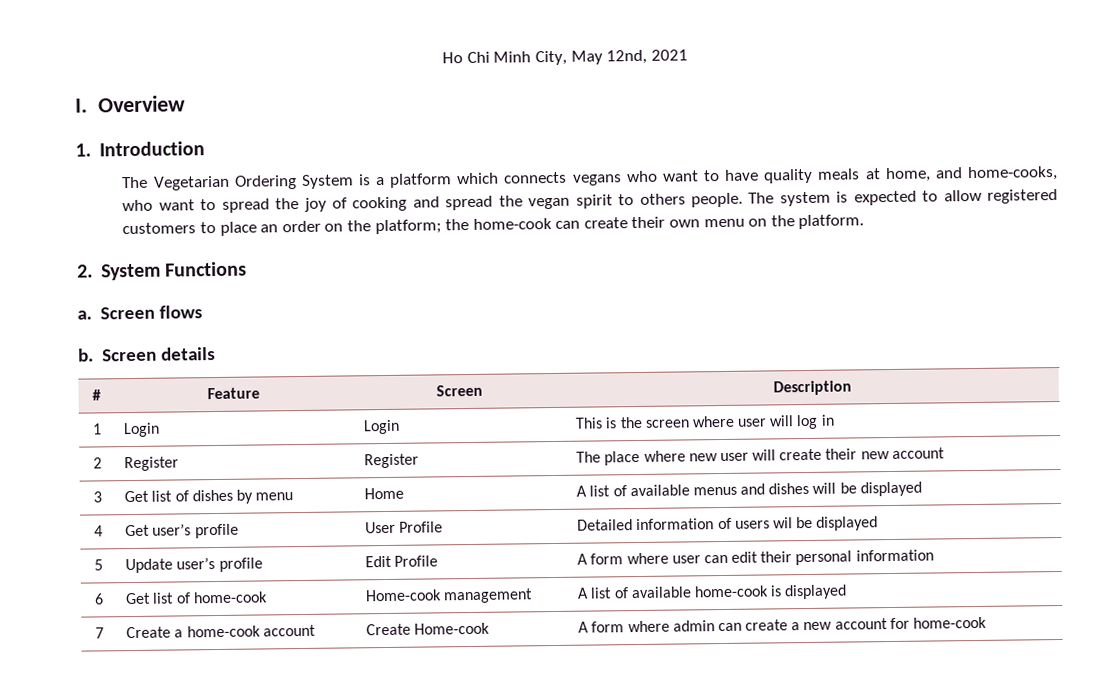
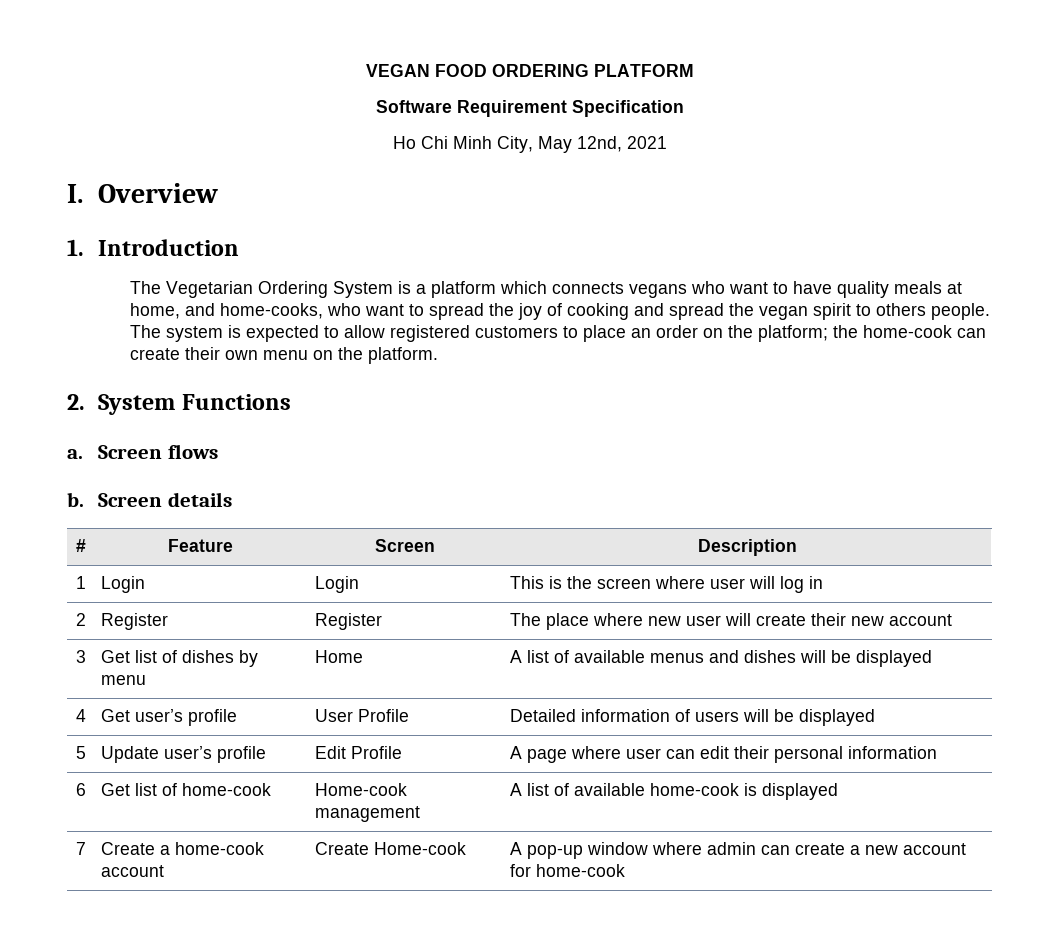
(442, 58) none -> [365,64,694,77] [375,100,684,117] VEGAN FOOD ORDERING PLATFORM // Software Requirement Specification //
[772,517,793,529] wil -> [742,709,769,722] will
[590,553,624,565] form -> [526,749,567,763] page
[591,621,625,633] form -> [526,842,648,859] pop-up window

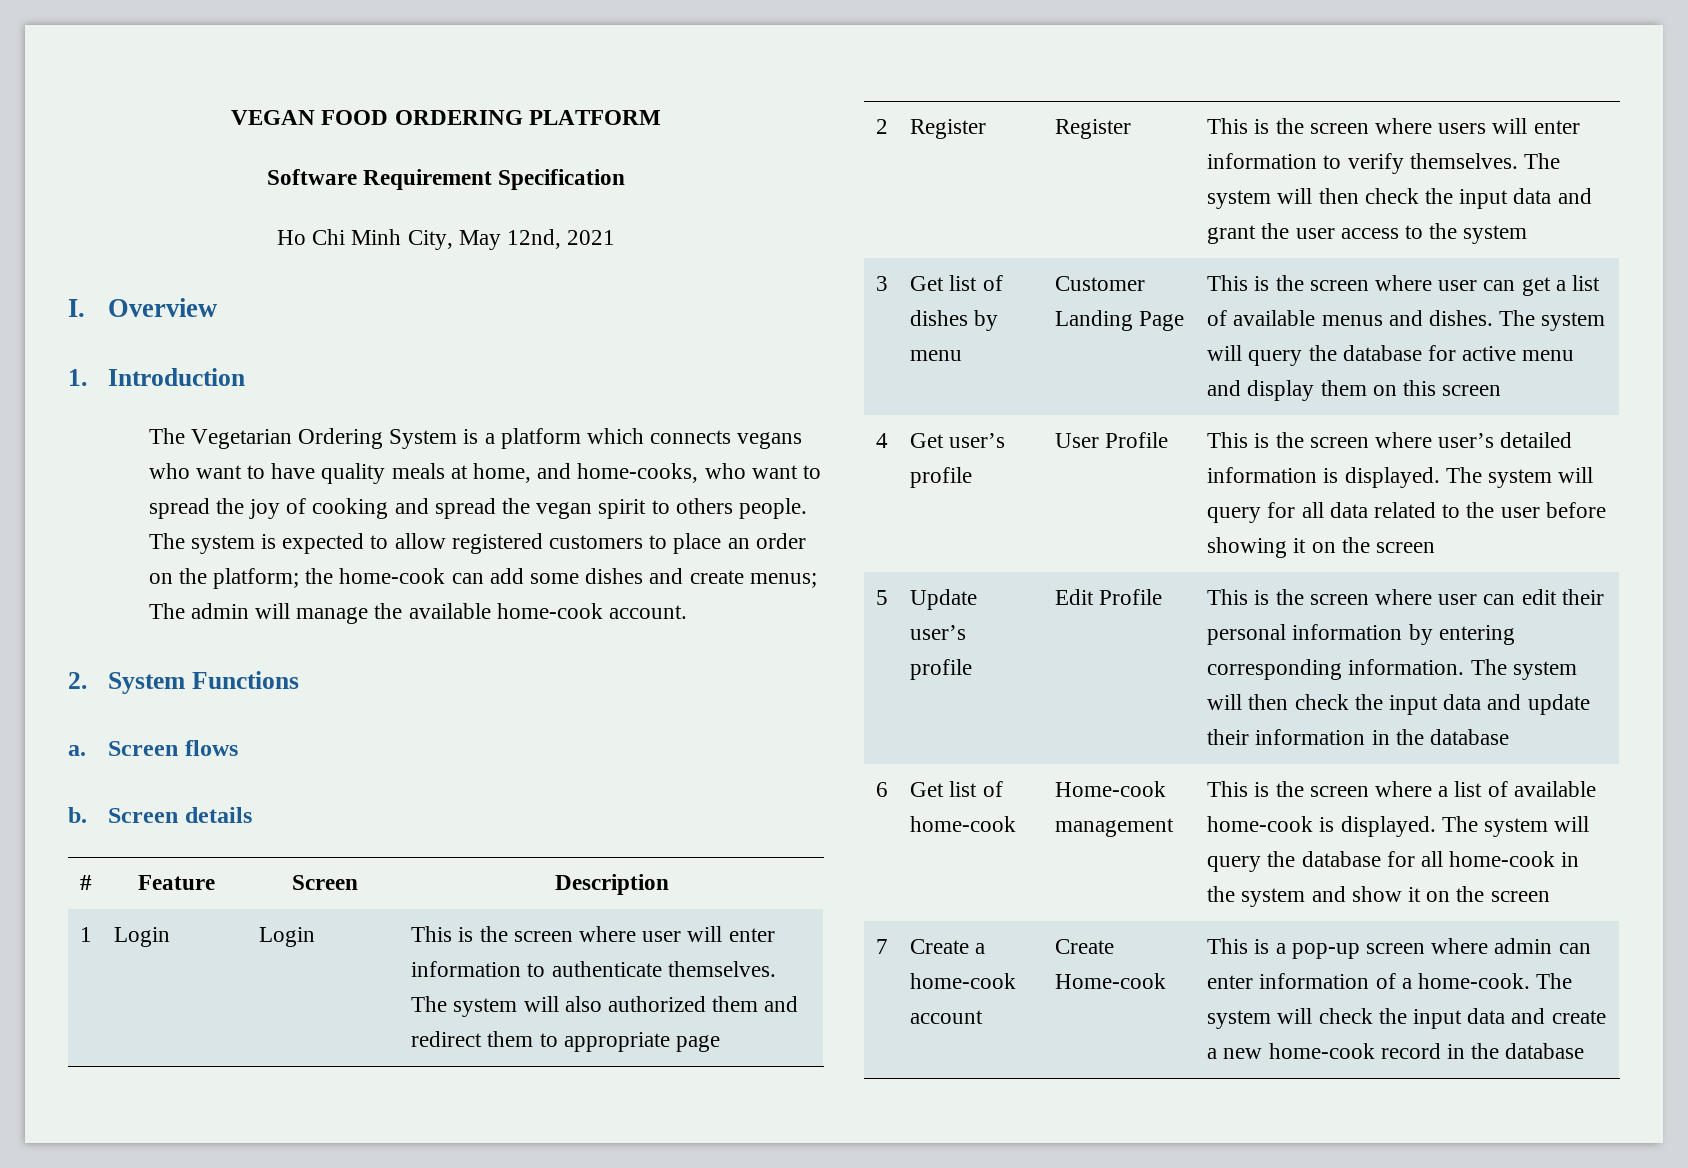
[129,347,438,364] create their own menu on the platform. -> [489,568,817,588] [148,603,688,624] add some dishes and create menus; The admin will manage the available home-cook account.
[779,576,823,593] [75,613,86,626] [100,613,168,630] [314,613,382,630] [509,613,952,630] log in // 2 | Register | Register | The place where new user will create their new account -> [728,928,775,942] [411,961,776,977] [411,996,799,1017] [411,1031,721,1052] [876,119,888,134] [910,119,987,139] [1055,119,1132,139] [1207,118,1580,134] [1207,153,1561,174] [1207,188,1592,209] [1207,223,1528,244] enter information to authenticate themselves. The system will also authorized them and redirect them to appropriate page // 2 | Register | Register | This is the screen where users will enter information to verify themselves. The system will then check the input data and grant the user access to the system
[314,650,363,663] [509,650,522,663] Home | A -> [1055,276,1146,291] [1055,310,1185,331] [1207,275,1566,296] Customer Landing Page | This is the screen where user can get a
[743,650,932,667] dishes will be displayed -> [1429,310,1606,331] [1207,345,1575,366] [1207,380,1502,401] dishes. The system will query the database for active menu and display them on this screen
[509,709,875,726] Detailed information of users will be displayed -> [1207,432,1573,448] [1207,467,1594,488] [1207,502,1606,523] [1207,537,1436,558] This is the screen where user’s detailed information is displayed. The system will query for all data related to the user before showing it on the screen
[509,746,567,763] A page -> [1207,589,1369,605] This is the screen
(937, 752) none -> [1408,624,1515,645] [1207,659,1577,680] [1207,694,1590,715] [1207,729,1510,745] by entering corresponding information. The system will then check the input data and update their information in the database
[509,783,522,796] A -> [1207,781,1449,797] This is the screen where a
[761,783,838,800] displayed -> [1340,816,1590,837] [1207,851,1580,872] [1207,886,1550,907] displayed. The system will query the database for all home-cook in the system and show it on the screen
[509,842,966,859] [509,864,625,877] A pop-up window where admin can create a new account for home-cook -> [1207,938,1591,959] [1207,973,1573,989] [1207,1008,1606,1029] [1207,1043,1585,1059] This is a pop-up screen where admin can enter information of a home-cook. The system will check the input data and create a new home-cook record in the database

